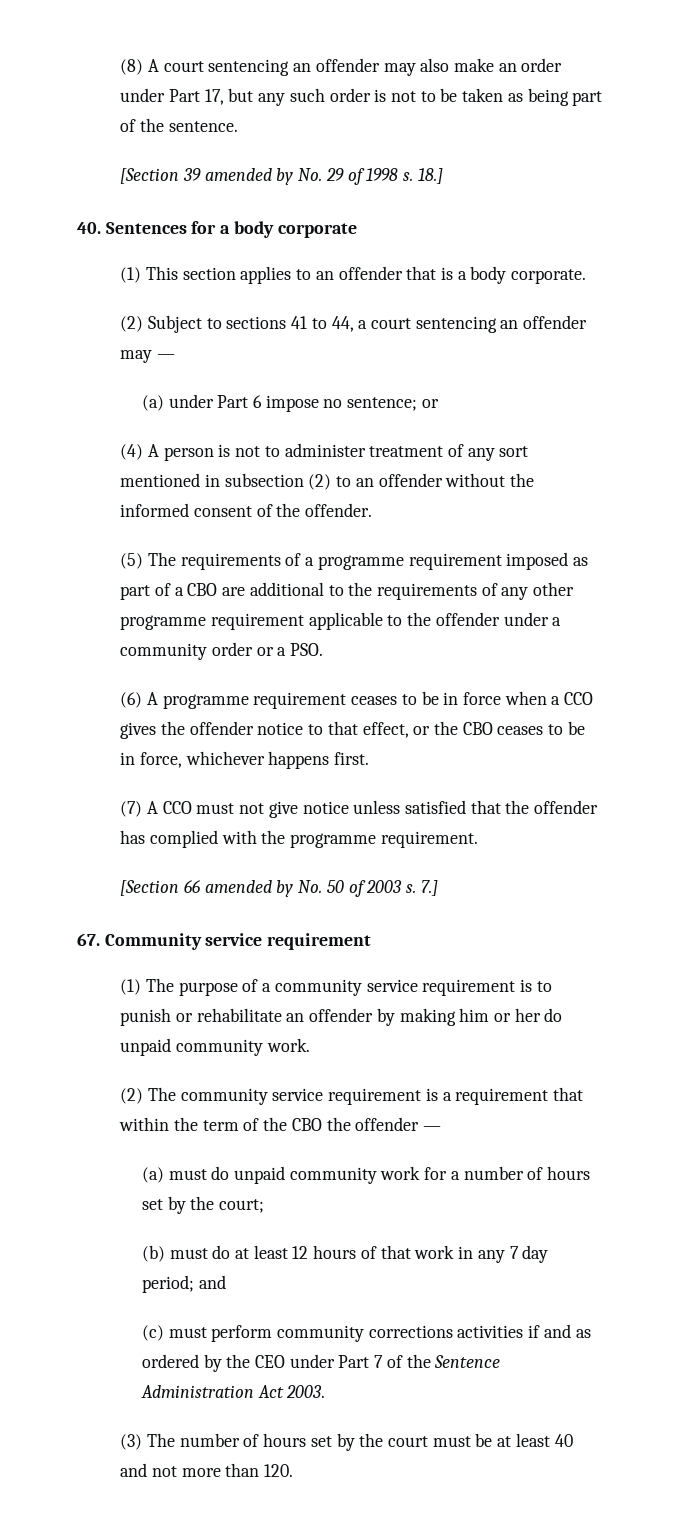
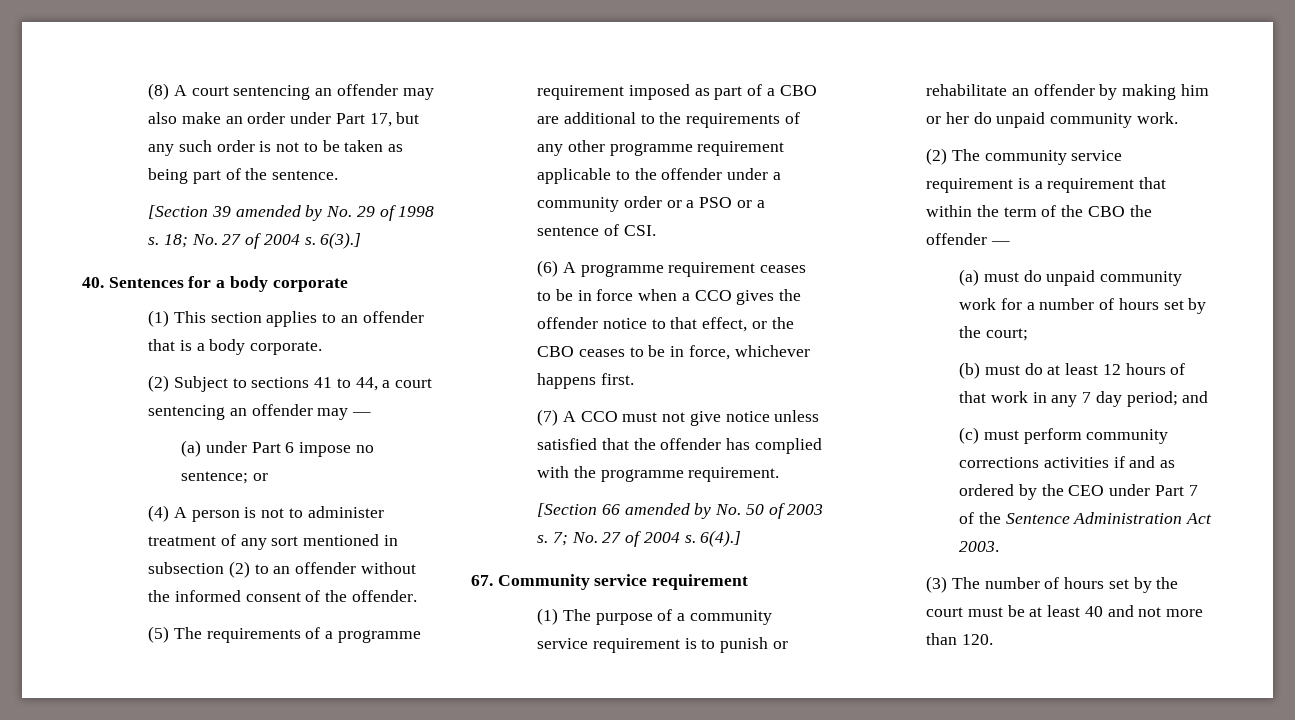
[417,168,443,184] 18.] -> [163,232,362,249] 18; No. 27 of 2004 s. 6(3).]
[290,643,324,656] PSO. -> [699,197,765,208] [537,224,656,236] PSO or a sentence of CSI.
[420,880,438,896] 7.] -> [552,530,742,547] 7; No. 27 of 2004 s. 6(4).]

